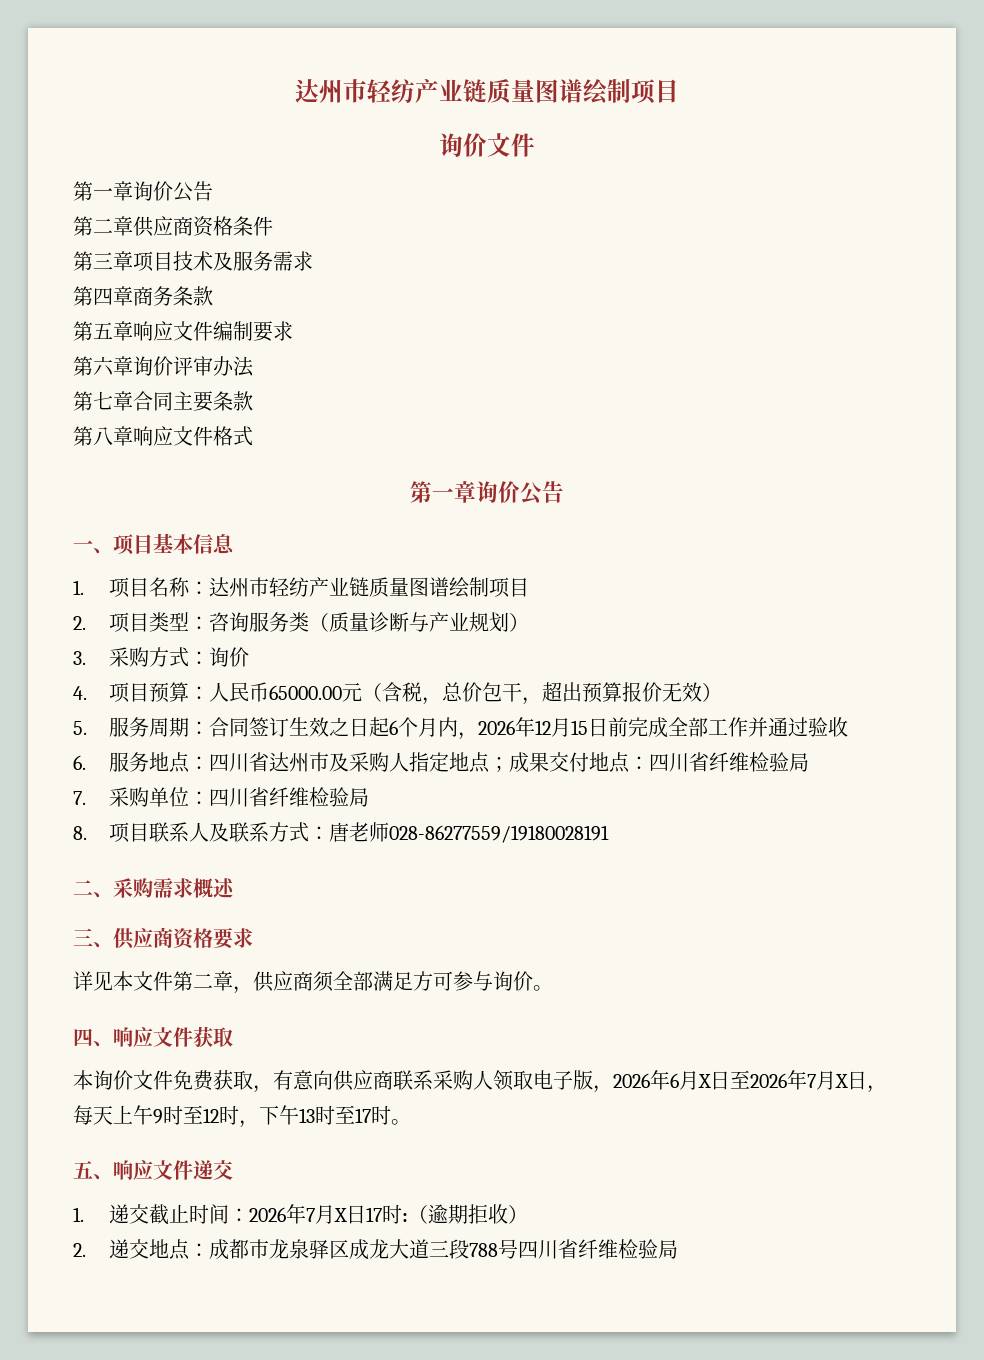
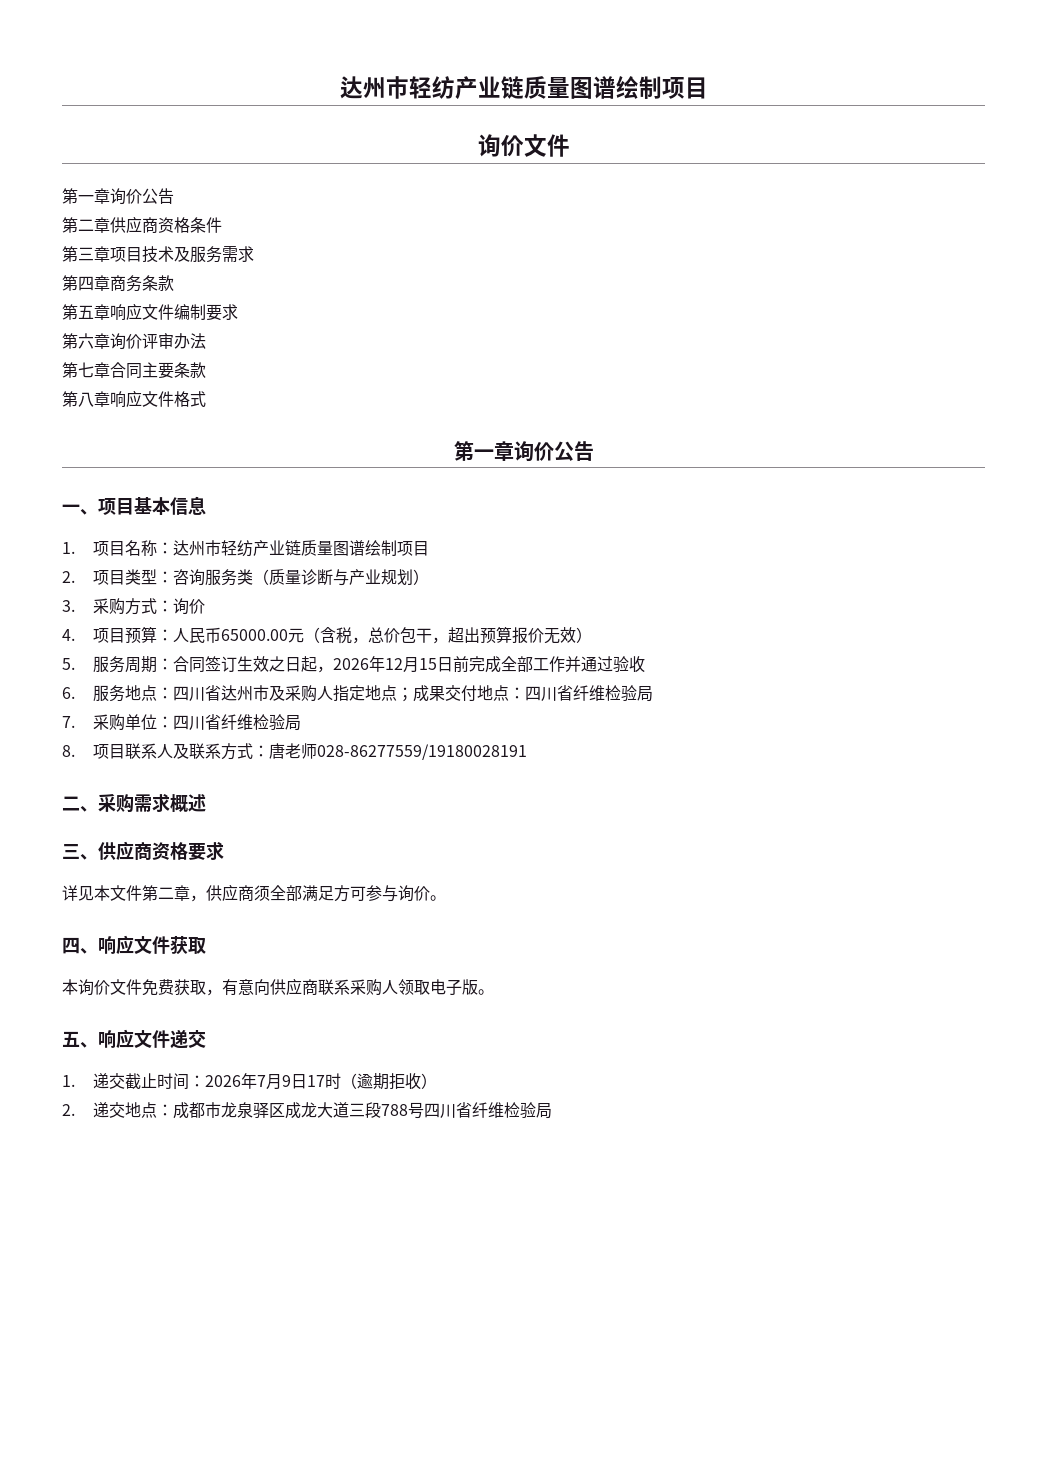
[388,717,458,737] 6个月内 -> (317, 664) none
[593,1070,887,1093] [73,1105,391,1128] ，2026年6月X日至2026年7月X日，每天上午9时至12时，下午13时至17时 -> (478, 987) none
[333,1208,347,1222] X -> [281,1075,291,1087] 9
[401,1213,408,1222] : -> (341, 1081) none

